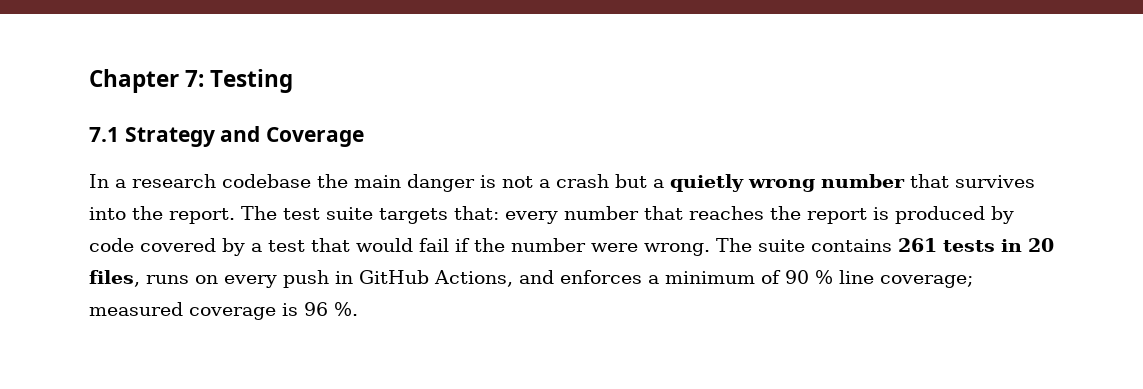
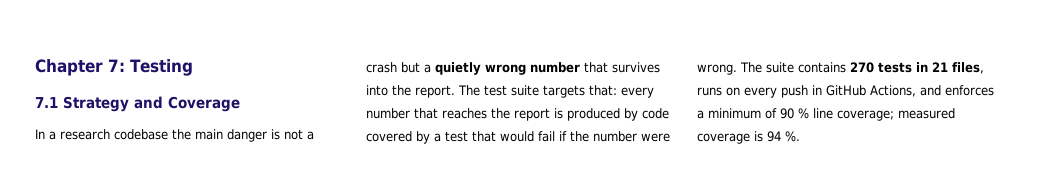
[898,238,937,252] 261 -> [850,62,874,73] 270
[1028,238,1054,252] 20 -> [932,62,948,72] 21
[304,302,328,316] 96 -> [767,131,781,142] 94

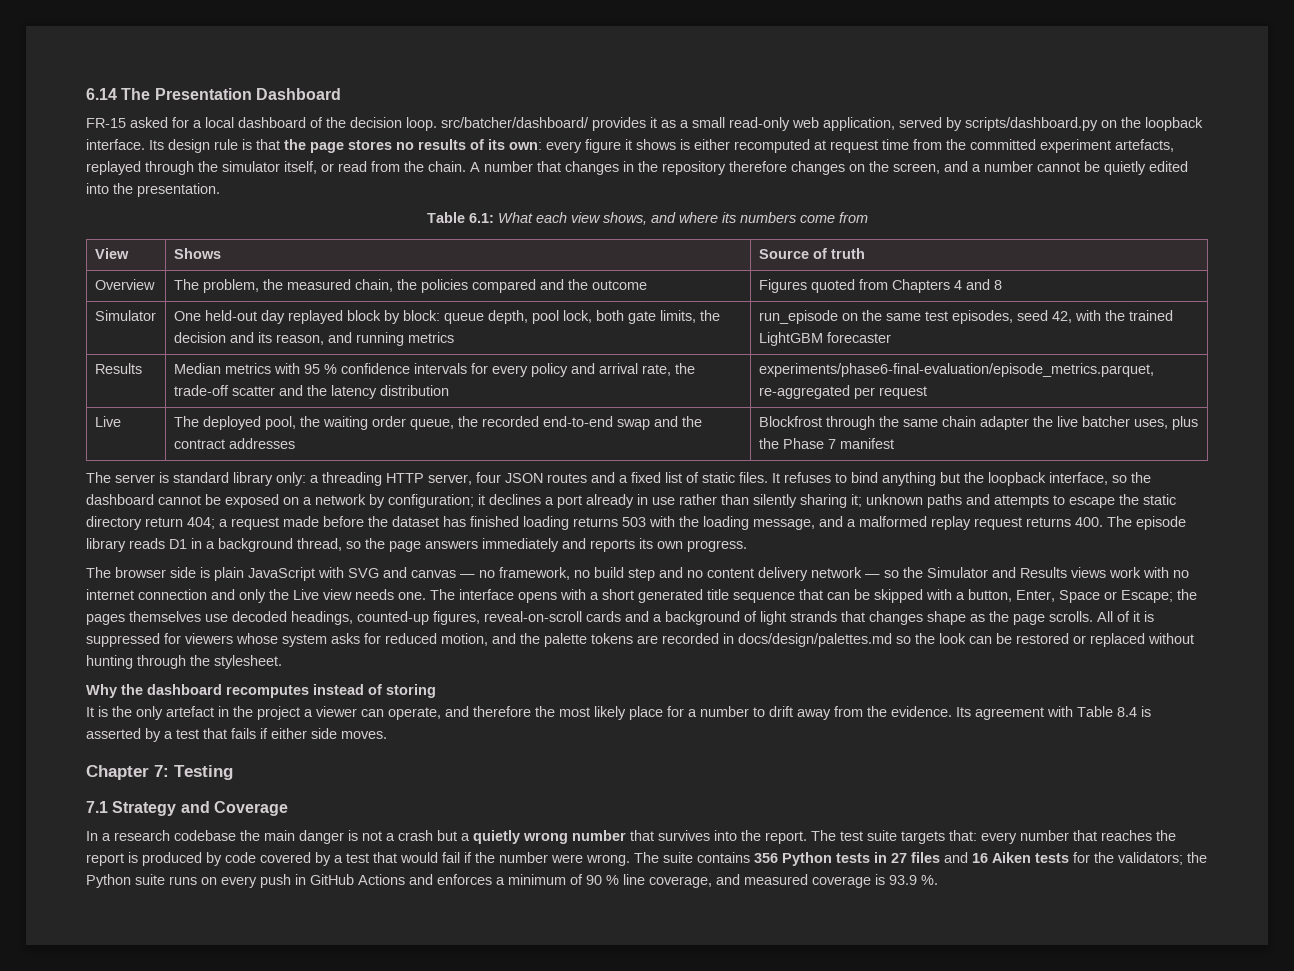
(35, 67) none -> [86,88,341,100] [86,117,1203,131] [86,139,1174,153] [86,161,1188,175] [86,183,220,197] [426,212,868,225] [94,248,129,259] [173,248,221,259] [758,248,865,259] [94,279,155,290] [173,279,647,293] [758,279,1002,293] [94,310,156,321] [173,310,720,324] [173,332,454,346] [758,310,1173,324] [758,332,891,346] [94,363,142,374] [173,363,695,377] [173,385,449,399] [758,363,1154,377] [758,385,927,399] [94,416,121,427] [173,416,702,430] [173,438,295,449] [758,416,1198,430] [758,438,894,449] [86,472,1151,486] [86,494,1176,508] [86,516,1186,530] [86,538,747,552] [86,567,1189,581] [86,589,1197,603] [86,611,1154,625] [86,633,1194,647] [86,655,282,669] [86,684,436,698] [86,706,1151,720] [86,728,387,742] 6.14 The Presentation Dashboard // FR-15 asked for a local dashboard of the decision loop. src/batcher/dashboard/ provides it as a small read-only web application, served by scripts/dashboard.py on the loopback interface. Its design rule is that the page stores no results of its own: every figure it shows is either recomputed at request time from the committed experiment artefacts, replayed through the simulator itself, or read from the chain. A number that changes in the repository therefore changes on the screen, and a number cannot be quietly edited into the presentation. // Table 6.1: What each view shows, and where its numbers come from // View | Shows | Source of truth // Overview | The problem, the measured chain, the policies compared and the outcome | Figures quoted from Chapters 4 and 8 // Simulator | One held-out day replayed block by block: queue depth, pool lock, both gate limits, the decision and its reason, and running metrics | run_episode on the same test episodes, seed 42, with the trained LightGBM forecaster // Results | Median metrics with 95 % confidence intervals for every policy and arrival rate, the trade-off scatter and the latency distribution | experiments/phase6-final-evaluation/episode_metrics.parquet, re-aggregated per request // Live | The deployed pool, the waiting order queue, the recorded end-to-end swap and the contract addresses | Blockfrost through the same chain adapter the live batcher uses, plus the Phase 7 manifest // The server is standard library only: a threading HTTP server, four JSON routes and a fixed list of static files. It refuses to bind anything but the loopback interface, so the dashboard cannot be exposed on a network by configuration; it declines a port already in use rather than silently sharing it; unknown paths and attempts to escape the static directory return 404; a request made before the dataset has finished loading returns 503 with the loading message, and a malformed replay request returns 400. The episode library reads D1 in a background thread, so the page answers immediately and reports its own progress. // The browser side is plain JavaScript with SVG and canvas — no framework, no build step and no content delivery network — so the Simulator and Results views work with no internet connection and only the Live view needs one. The interface opens with a short generated title sequence that can be skipped with a button, Enter, Space or Escape; the pages themselves use decoded headings, counted-up figures, reveal-on-scroll cards and a background of light strands that changes shape as the page scrolls. All of it is suppressed for viewers whose system asks for reduced motion, and the palette tokens are recorded in docs/design/palettes.md so the look can be restored or replaced without hunting through the stylesheet. // Why the dashboard recomputes instead of storing // It is the only artefact in the project a viewer can operate, and therefore the most likely place for a number to drift away from the evidence. Its agreement with Table 8.4 is asserted by a test that fails if either side moves. //
[850,62,984,74] 270 tests in 21 files, -> [754,852,1207,866] [86,874,165,888] 356 Python tests in 27 files and 16 Aiken tests for the validators; the Python suite
[870,85,916,97] Actions, -> [358,874,405,885] Actions
[837,110,894,121] coverage; -> [649,874,740,888] coverage, and
[767,131,781,142] 94 -> [889,875,917,885] 93.9

